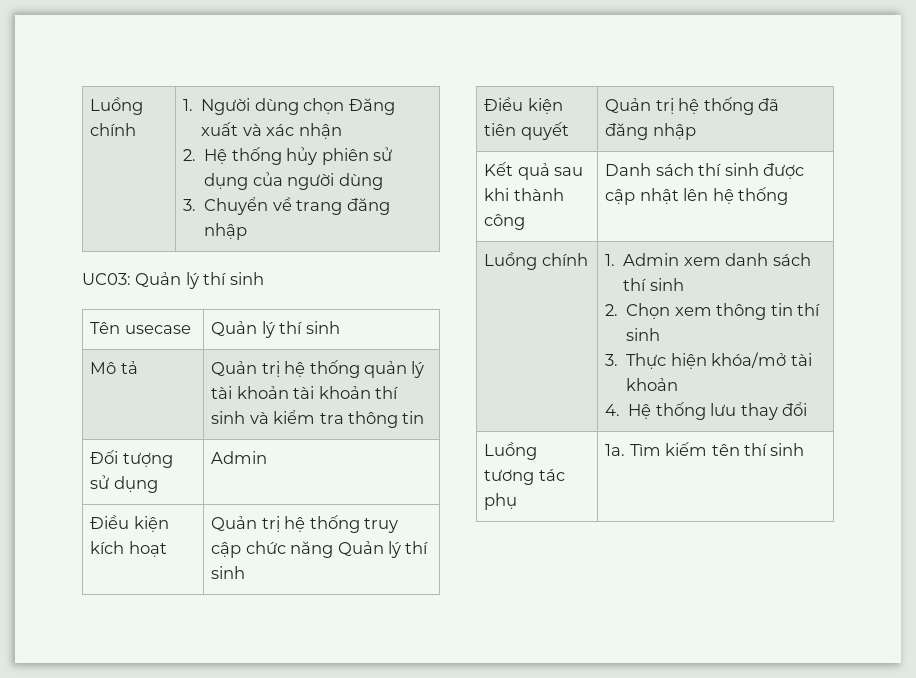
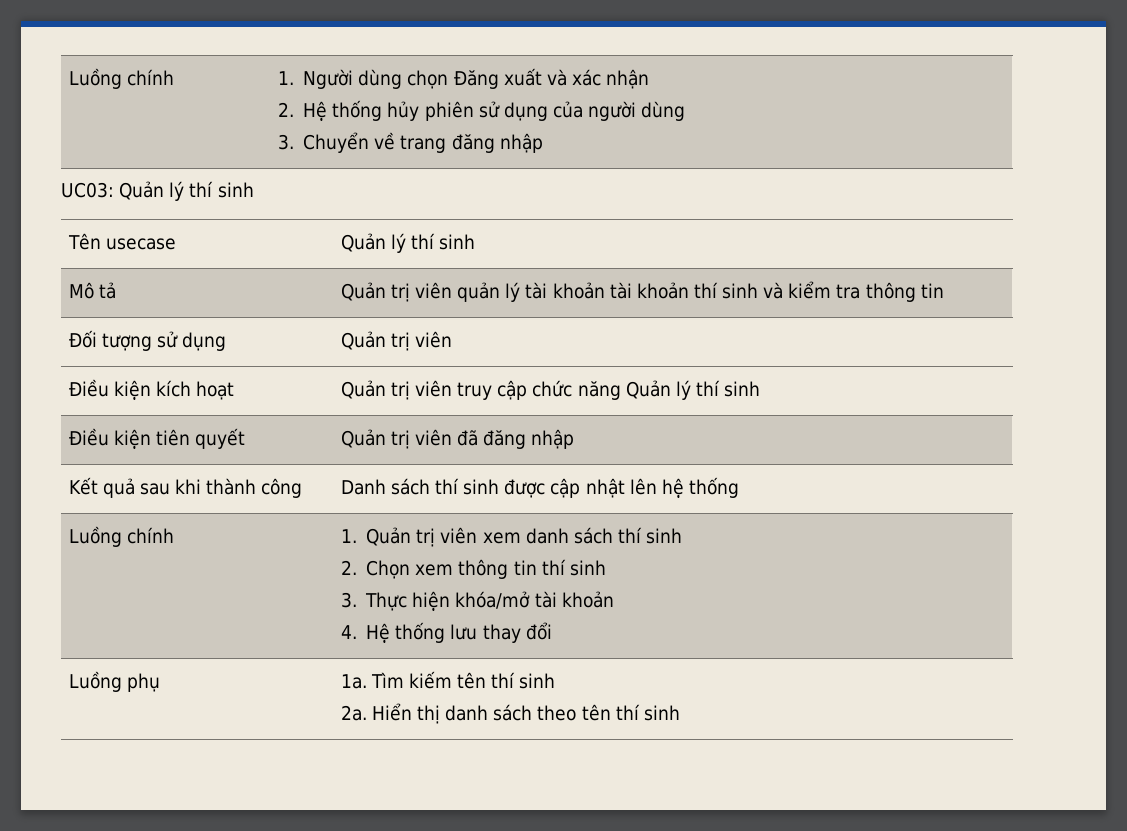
[284,360,360,378] hệ thống -> [414,282,452,299] viên
[211,451,268,464] Admin -> [340,331,452,351] Quản trị viên
[284,515,360,533] hệ thống -> [414,380,452,397] viên
[678,97,754,115] hệ thống -> [414,429,452,446] viên
[623,253,680,266] Admin -> [366,527,478,547] Quản trị viên
[484,468,565,485] tương tác -> (122, 681) none
(805, 449) none -> [340,703,680,724] // 2a. Hiển thị danh sách theo tên thí sinh

